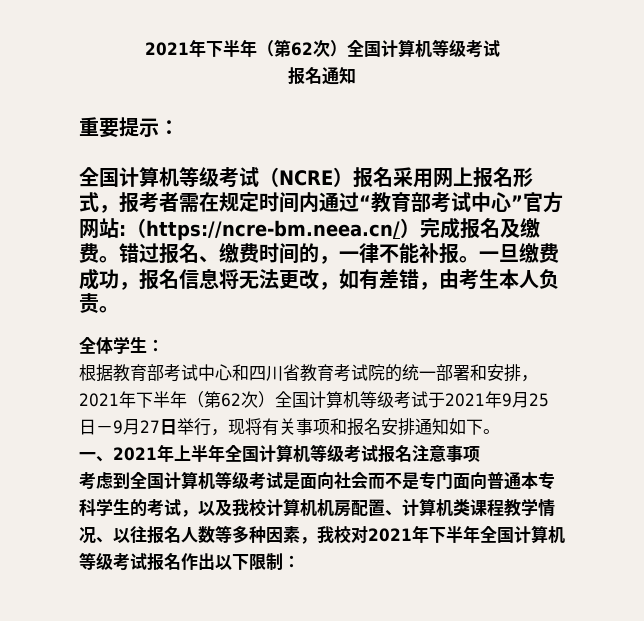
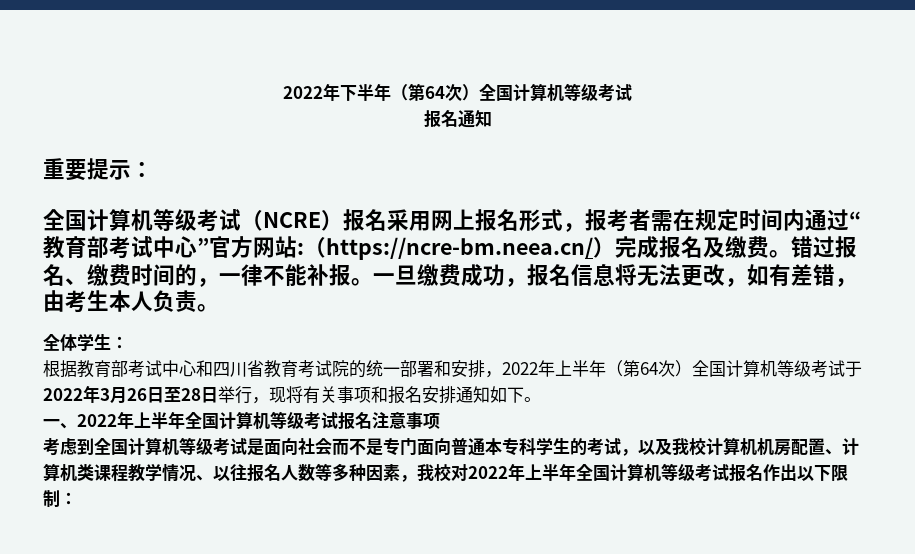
[144,39,313,57] 2021年下半年（第62 -> [283,83,445,101] 2022年下半年（第64
[79,391,241,408] 2021年下半年（第62 -> [502,360,658,377] 2022年上半年（第64
[445,391,549,408] [79,419,160,435] 2021年9月25日－9月27 -> [43,385,201,404] 2022年3月26日至28
[113,447,157,461] 2021 -> [77,414,117,427] 2022
[368,525,446,543] 2021年下 -> [468,463,542,481] 2022年上

